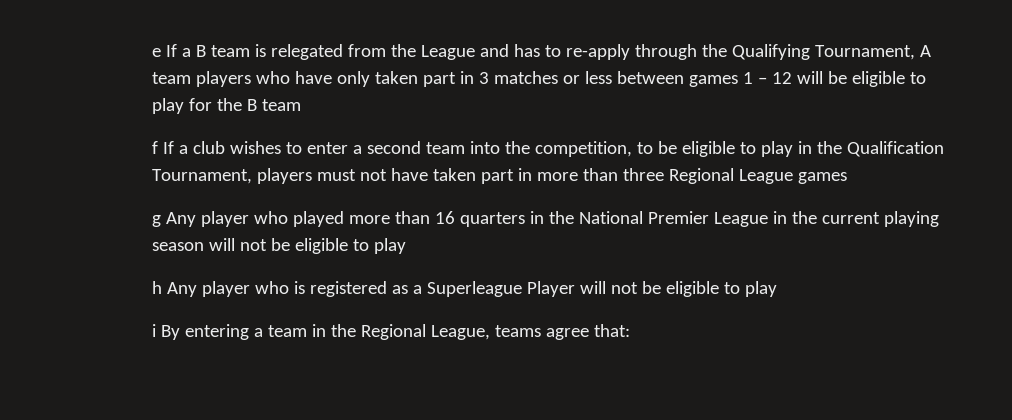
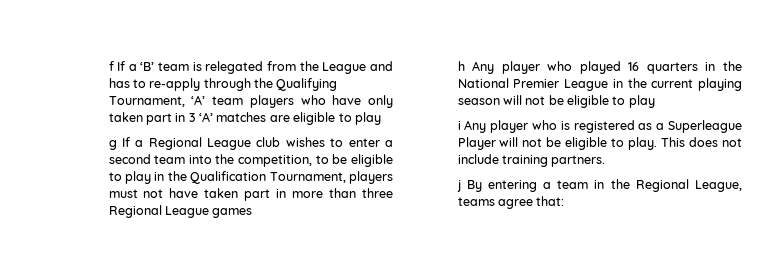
[152,44,207,57] e If a B -> [108,61,155,71] f If a ‘B’
[920,45,932,57] A -> [191,95,206,105] ‘A’
[494,71,927,87] [152,98,302,114] [152,141,189,154] matches or less between games 1 – 12 will be eligible to play for the B team // f If a -> [199,112,381,125] [108,137,252,150] ‘A’ matches are eligible to play // g If a Regional League
[152,215,162,227] g -> [457,61,465,71] h
[349,211,431,224] more than -> (621, 67) none
[152,281,163,294] h -> [457,121,461,130] i
[745,281,778,297] [152,324,157,337] play // i -> [628,137,742,150] [457,154,606,167] [456,180,461,192] play. This does not include training partners. // j

